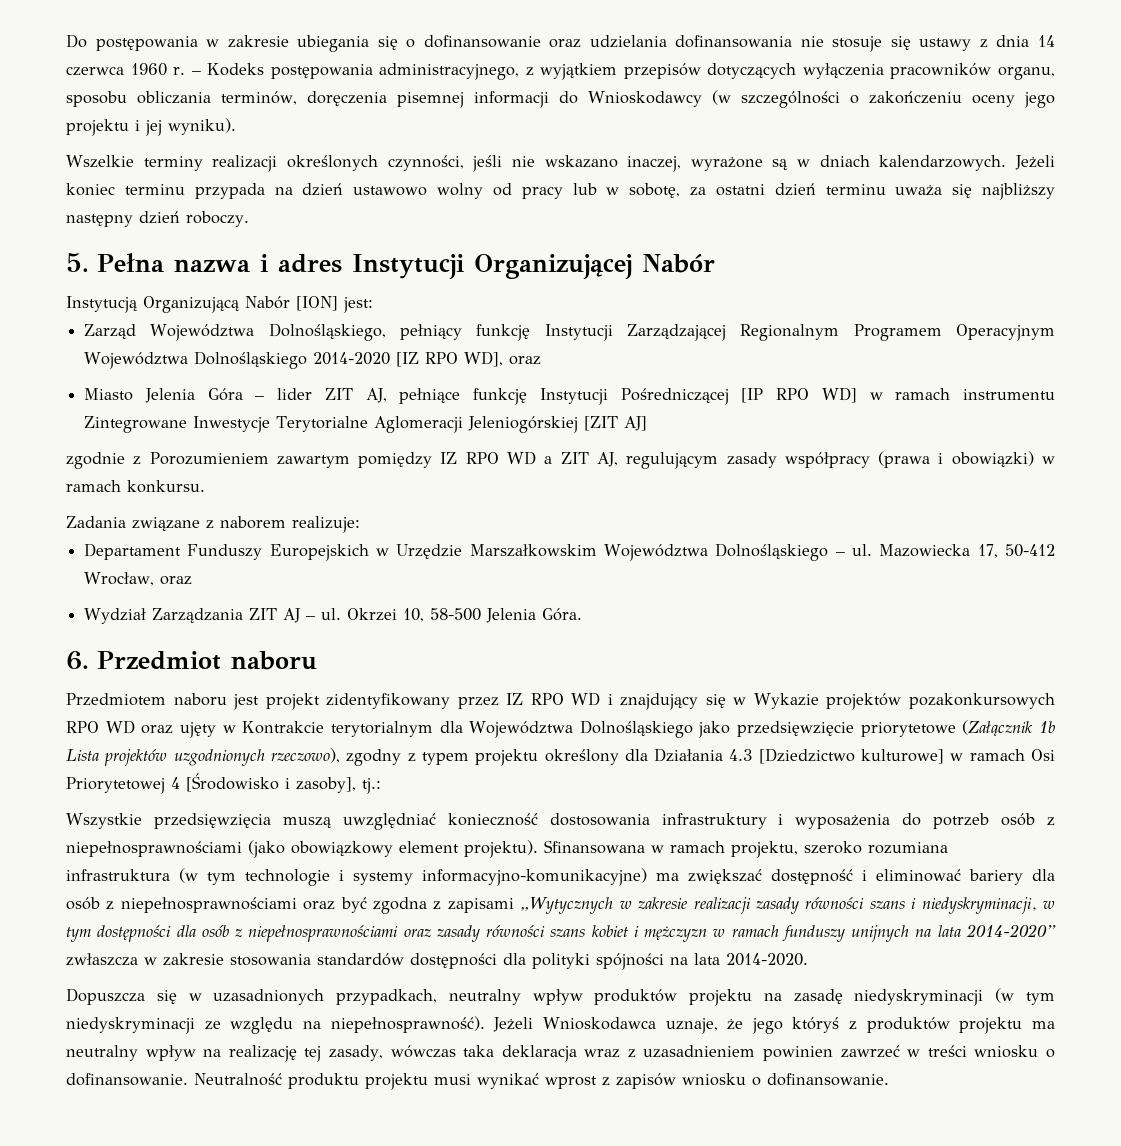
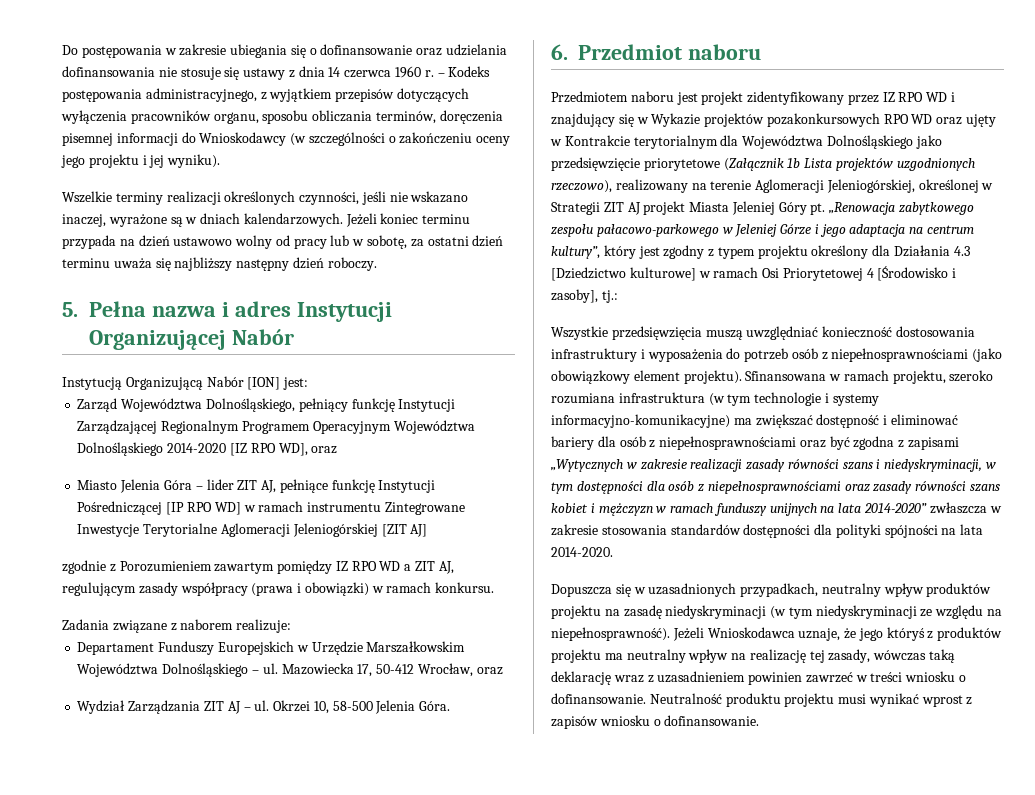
(340, 755) none -> [615,179,994,193] [551,201,975,215] [551,224,975,237] [551,245,660,259] realizowany na terenie Aglomeracji Jeleniogórskiej, określonej w Strategii ZIT AJ projekt Miasta Jeleniej Góry pt. „Renowacja zabytkowego zespołu pałacowo-parkowego w Jeleniej Górze i jego adaptacja na centrum kultury”, który jest
[463,1045,577,1062] taka deklaracja -> [929,649,956,663] [551,671,611,685] taką deklarację

